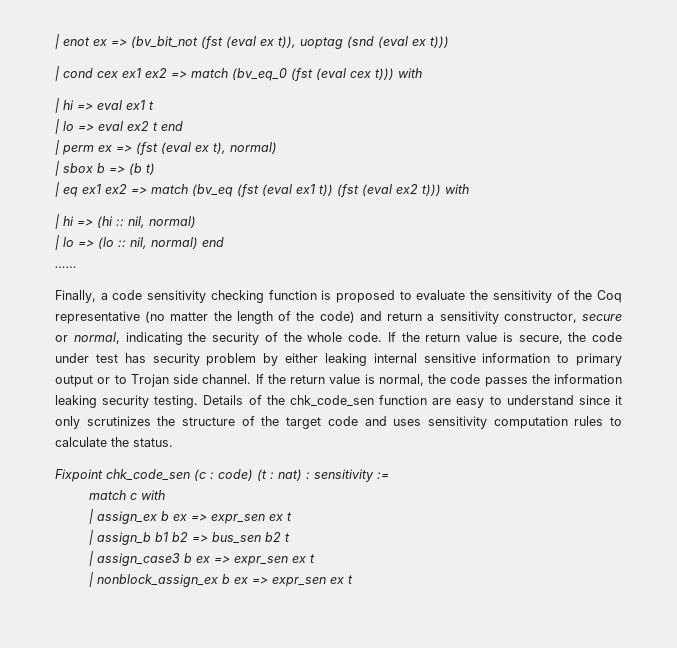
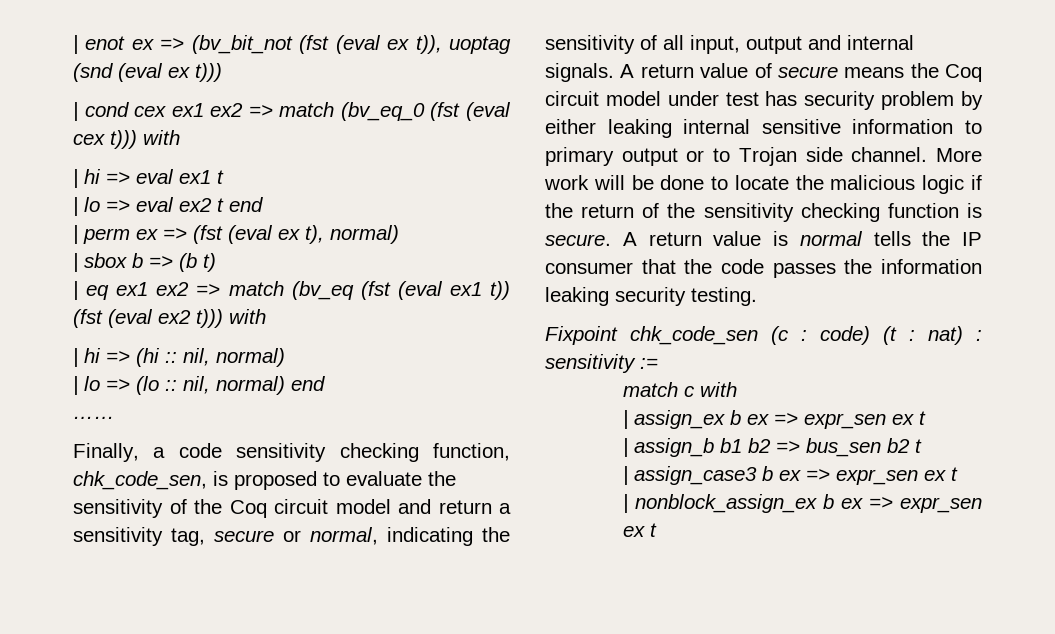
[268,290,317,300] function -> [433,443,510,461] [73,471,207,490] function, chk_code_sen,
[55,311,355,324] representative (no matter the length of the code) -> [274,499,391,514] circuit model
[503,312,577,323] constructor, -> [171,528,205,546] tag,
[212,332,622,345] security of the whole code. If the return value is secure, the code -> [545,35,914,54] [545,63,982,82] [545,91,661,106] sensitivity of all input, output and internal signals. A return value of secure means the Coq circuit model
[255,374,424,386] If the return value is normal, -> [936,148,982,162] [544,175,982,194] [545,203,982,222] [545,231,982,246] [545,259,676,274] More work will be done to locate the malicious logic if the return of the sensitivity checking function is secure. A return value is normal tells the IP consumer that
[203,395,622,408] [55,416,622,429] [55,437,173,447] Details of the chk_code_sen function are easy to understand since it only scrutinizes the structure of the target code and uses sensitivity computation rules to calculate the status. -> (757, 296) none

